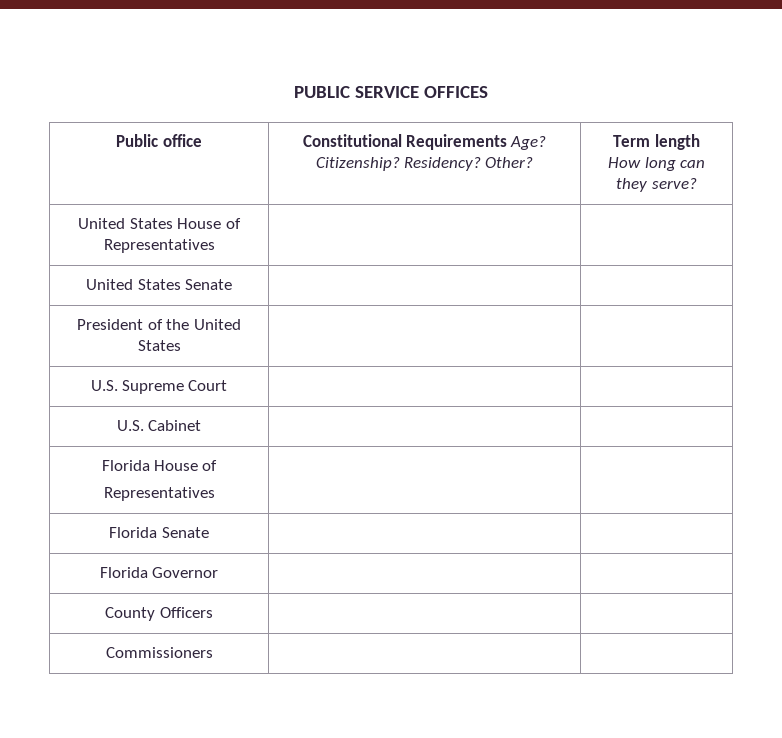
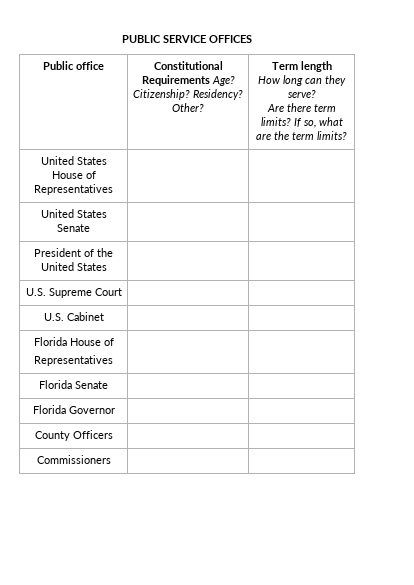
(697, 183) none -> [266,103,336,112] [260,117,343,128] [256,131,347,140] // Are there term limits? If so, what are the term limits?

